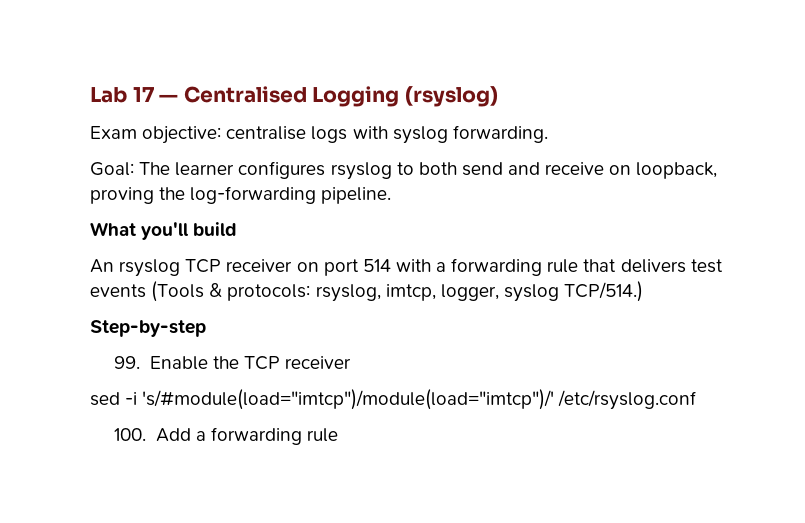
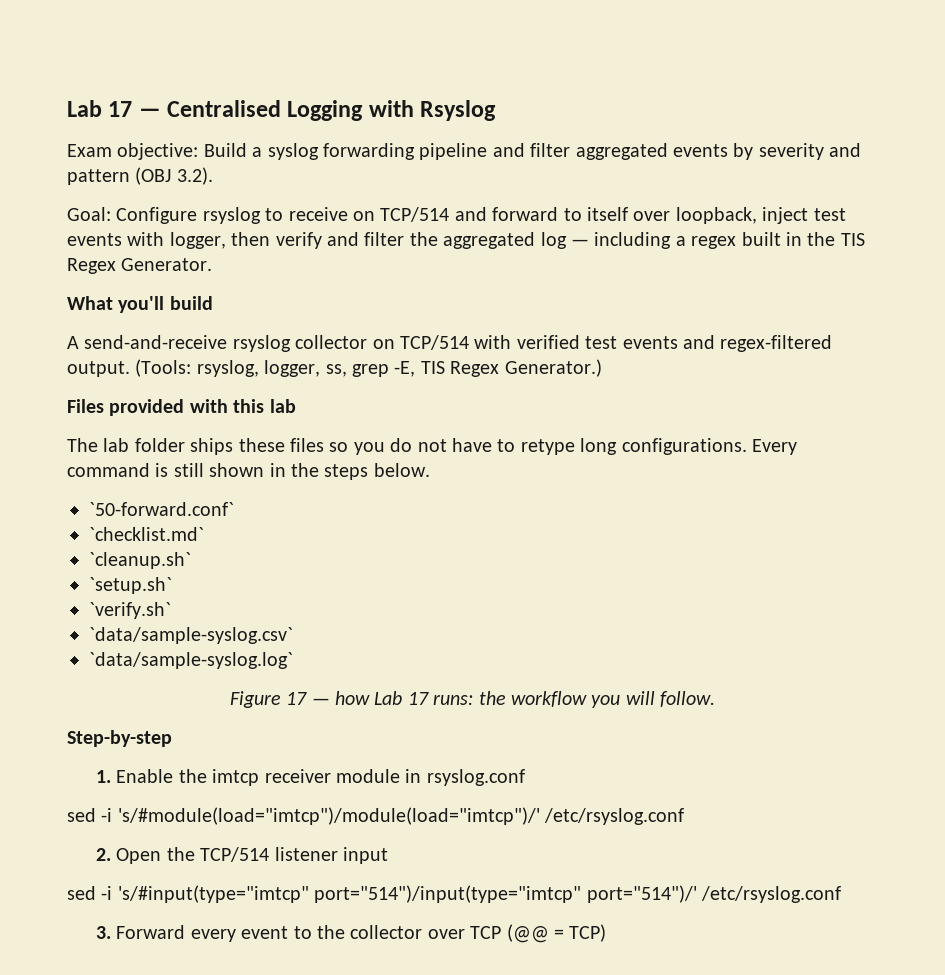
[404,86,498,107] (rsyslog) -> [368,100,497,121] with Rsyslog
[226,125,548,144] [90,161,718,180] [90,186,392,204] [90,222,238,240] [90,258,723,277] [90,281,644,302] centralise logs with syslog forwarding. // Goal: The learner configures rsyslog to both send and receive on loopback, proving the log-forwarding pipeline. // What you'll build // An rsyslog TCP receiver on port 514 with a forwarding rule that delivers test events (Tools & protocols: rsyslog, imtcp, logger, syslog TCP/514.) -> [203,143,862,160] [67,167,213,185] [67,207,846,224] [67,232,865,249] [67,258,213,274] [67,296,213,313] [67,335,833,352] [67,359,602,377] [67,399,296,416] [67,438,797,455] [67,463,430,480] [89,502,234,516] [89,527,204,541] [89,552,191,569] [89,577,172,594] [89,602,171,619] [89,627,293,644] [89,652,293,669] [229,691,716,708] Build a syslog forwarding pipeline and filter aggregated events by severity and pattern (OBJ 3.2). // Goal: Configure rsyslog to receive on TCP/514 and forward to itself over loopback, inject test events with logger, then verify and filter the aggregated log — including a regex built in the TIS Regex Generator. // What you'll build // A send-and-receive rsyslog collector on TCP/514 with verified test events and regex-filtered output. (Tools: rsyslog, logger, ss, grep -E, TIS Regex Generator.) // Files provided with this lab // The lab folder ships these files so you do not have to retype long configurations. Every command is still shown in the steps below. // `50-forward.conf` // `checklist.md` // `cleanup.sh` // `setup.sh` // `verify.sh` // `data/sample-syslog.csv` // `data/sample-syslog.log` // Figure 17 — how Lab 17 runs: the workflow you will follow.
[114,356,141,369] 99. -> [95,770,111,783] 1.
[244,356,352,370] TCP receiver -> [212,769,525,786] imtcp receiver module in rsyslog.conf
[114,427,339,445] 100. Add a forwarding rule -> [95,847,388,864] [67,885,841,903] [95,924,607,943] 2. Open the TCP/514 listener input // sed -i 's/#input(type="imtcp" port="514")/input(type="imtcp" port="514")/' /etc/rsyslog.conf // 3. Forward every event to the collector over TCP (@@ = TCP)

